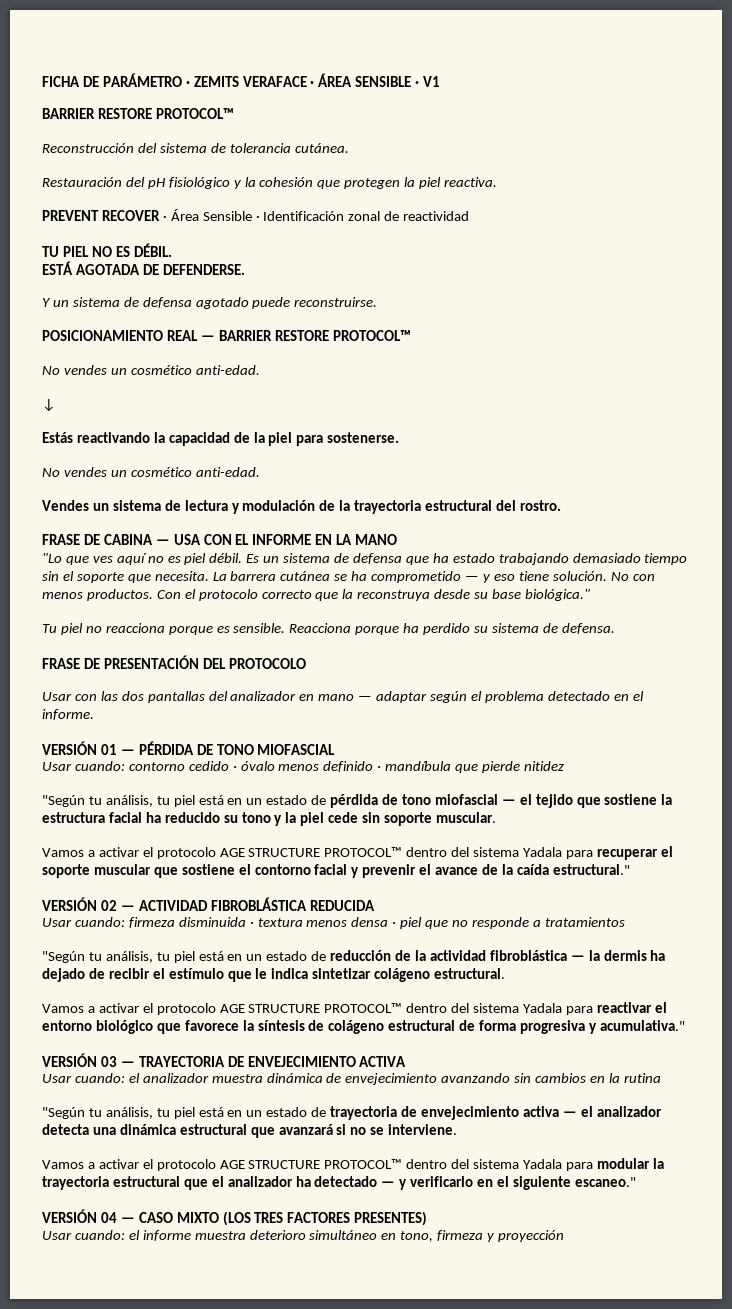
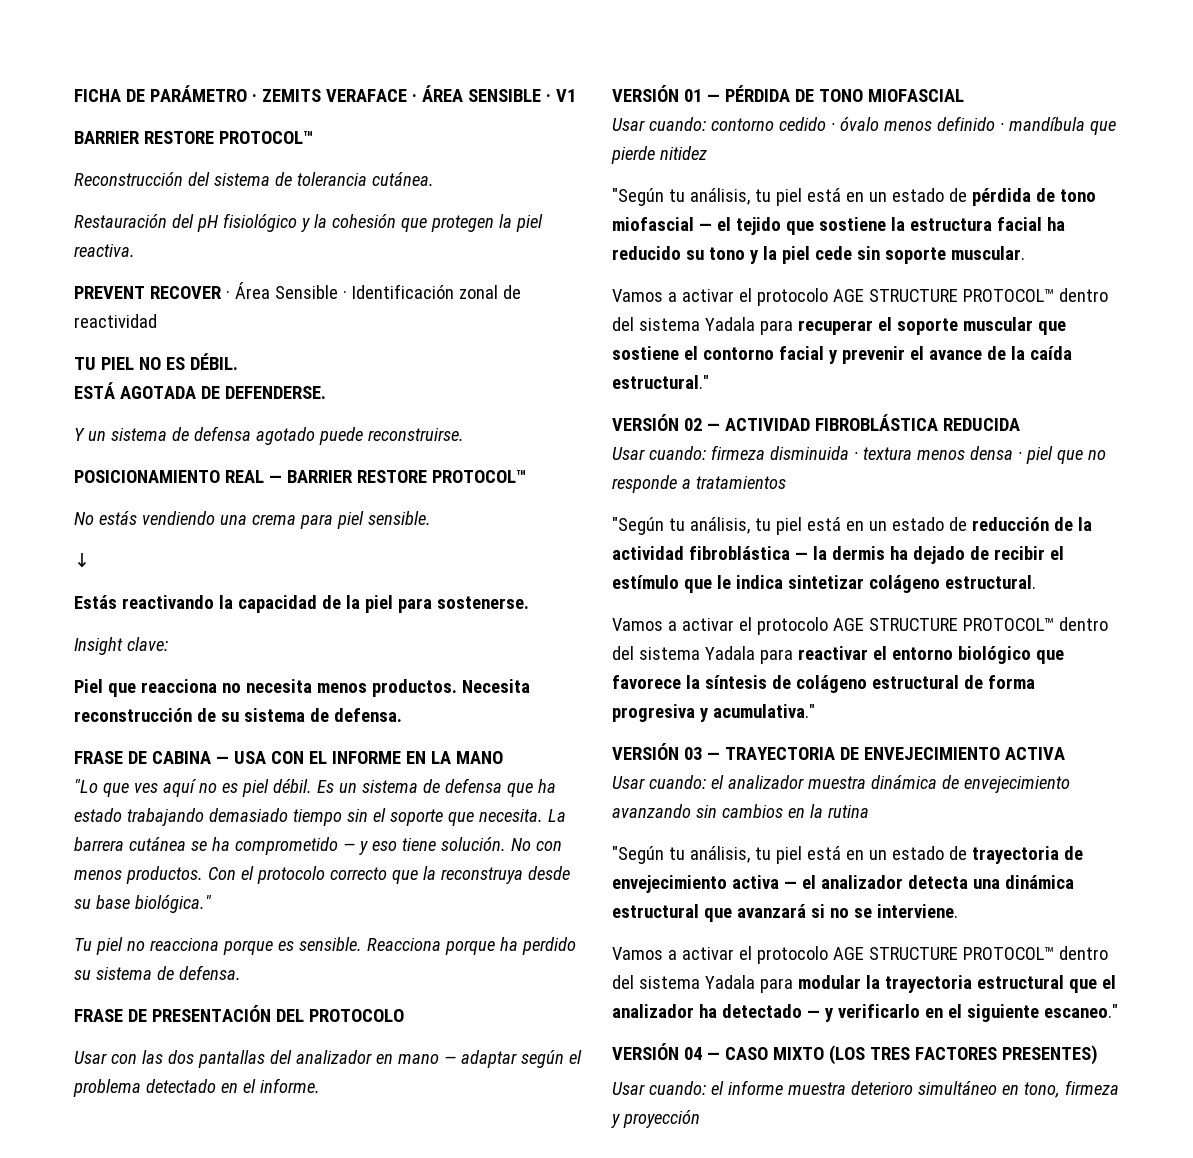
[63,365,260,375] vendes un cosmético anti-edad. -> [98,511,431,529] estás vendiendo una crema para piel sensible.
[42,467,260,477] [42,500,561,514] No vendes un cosmético anti-edad. // Vendes un sistema de lectura y modulación de la trayectoria estructural del rostro. -> [74,637,168,655] [74,679,530,697] [74,708,402,722] Insight clave: // Piel que reacciona no necesita menos productos. Necesita reconstrucción de su sistema de defensa.

